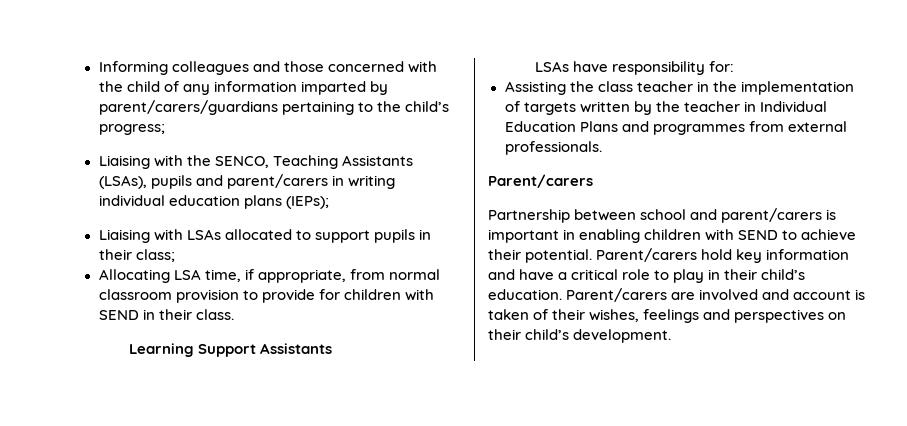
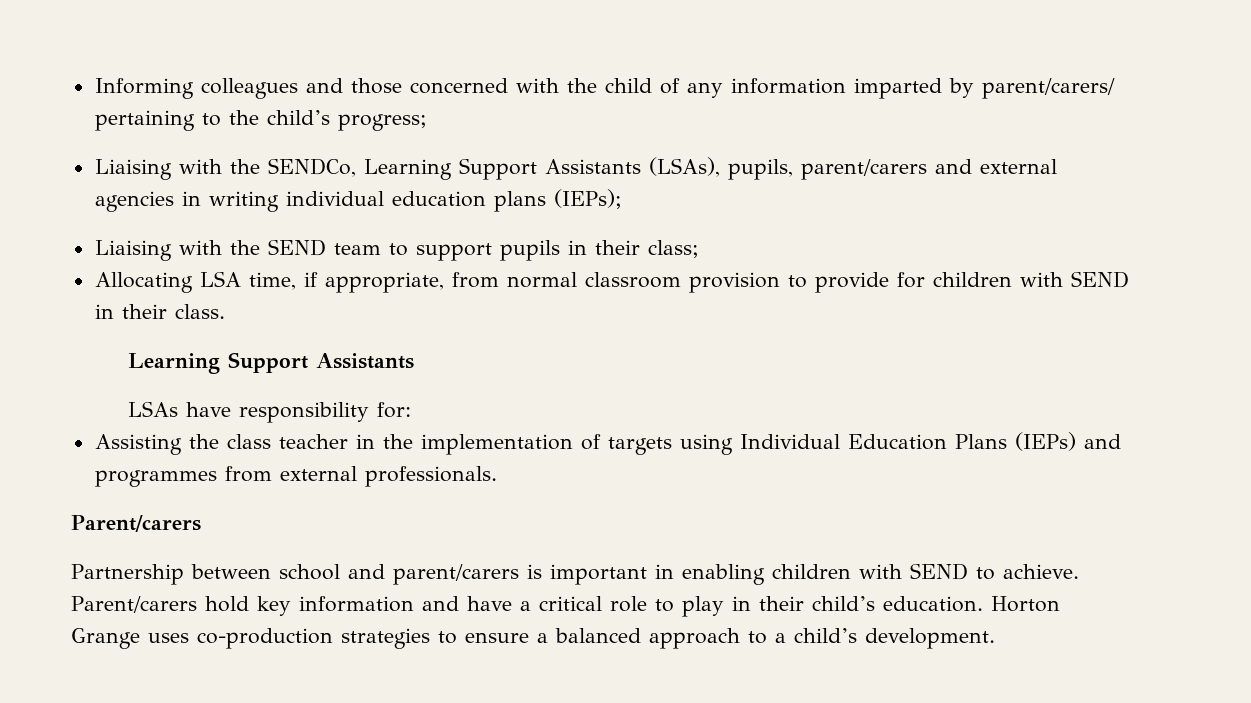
[98,100,278,115] parent/carers/guardians -> [981,78,1115,99] parent/carers/
[214,155,413,169] [98,174,328,189] SENCO, Teaching Assistants (LSAs), pupils and parent/carers -> [267,157,1057,180] [94,191,174,212] SENDCo, Learning Support Assistants (LSAs), pupils, parent/carers and external agencies
[186,229,292,240] LSAs allocated -> [229,239,381,256] the SEND team
[579,101,756,115] written by the teacher in -> [679,434,733,455] using
(618, 126) none -> [1014,432,1076,451] (IEPs)
[801,229,857,240] [488,249,593,263] achieve their potential. -> [1002,564,1079,579] achieve.
[566,288,866,302] [488,309,847,323] [488,329,521,340] Parent/carers are involved and account is taken of their wishes, feelings and perspectives on their -> [990,596,1060,612] [71,628,786,649] Horton Grange uses co-production strategies to ensure a balanced approach to a

